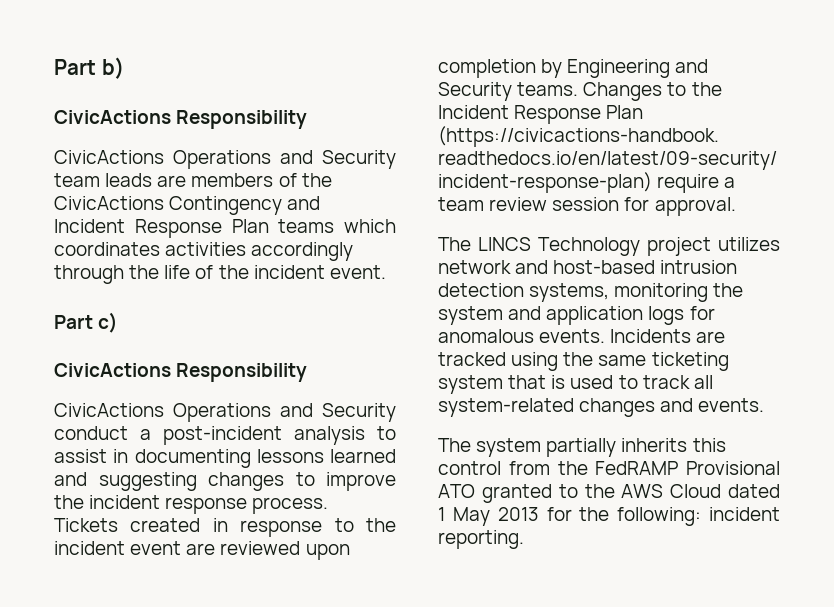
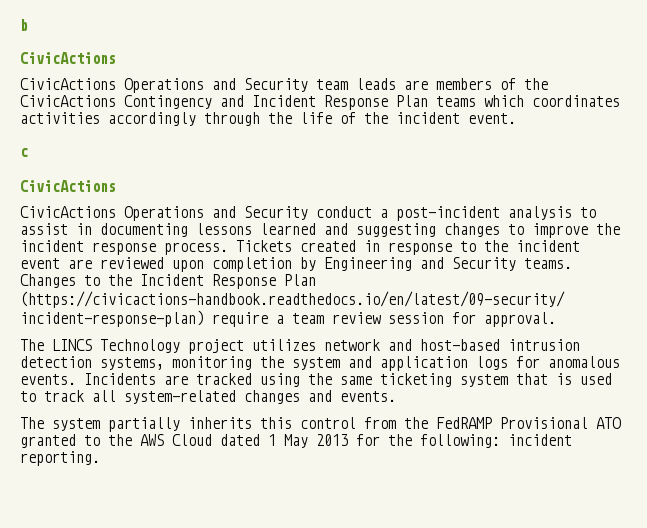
[54,57,124,79] [54,110,308,129] Part b) // CivicActions Responsibility -> [20,19,28,31] [20,52,116,64] b // CivicActions
[54,312,119,333] [54,363,308,382] Part c) // CivicActions Responsibility -> [20,148,28,157] [20,180,116,192] c // CivicActions

